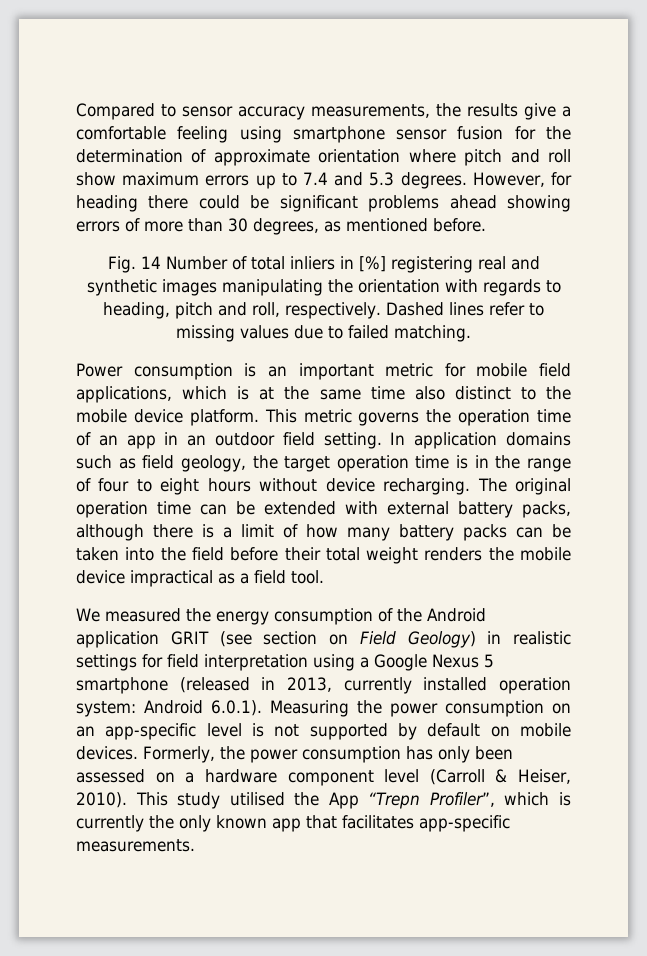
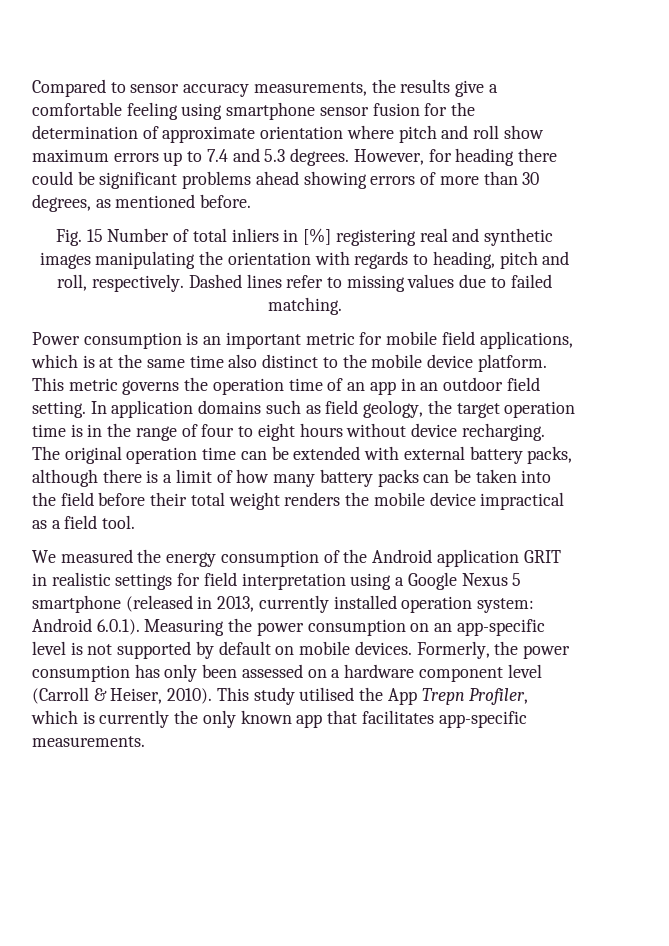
[140,256,161,269] 14 -> [86,229,103,242] 15
[219,631,476,648] (see section on Field Geology) -> (561, 556) none
[368,792,495,809] “Trepn Profiler”, -> [421,688,529,705] Trepn Profiler,

